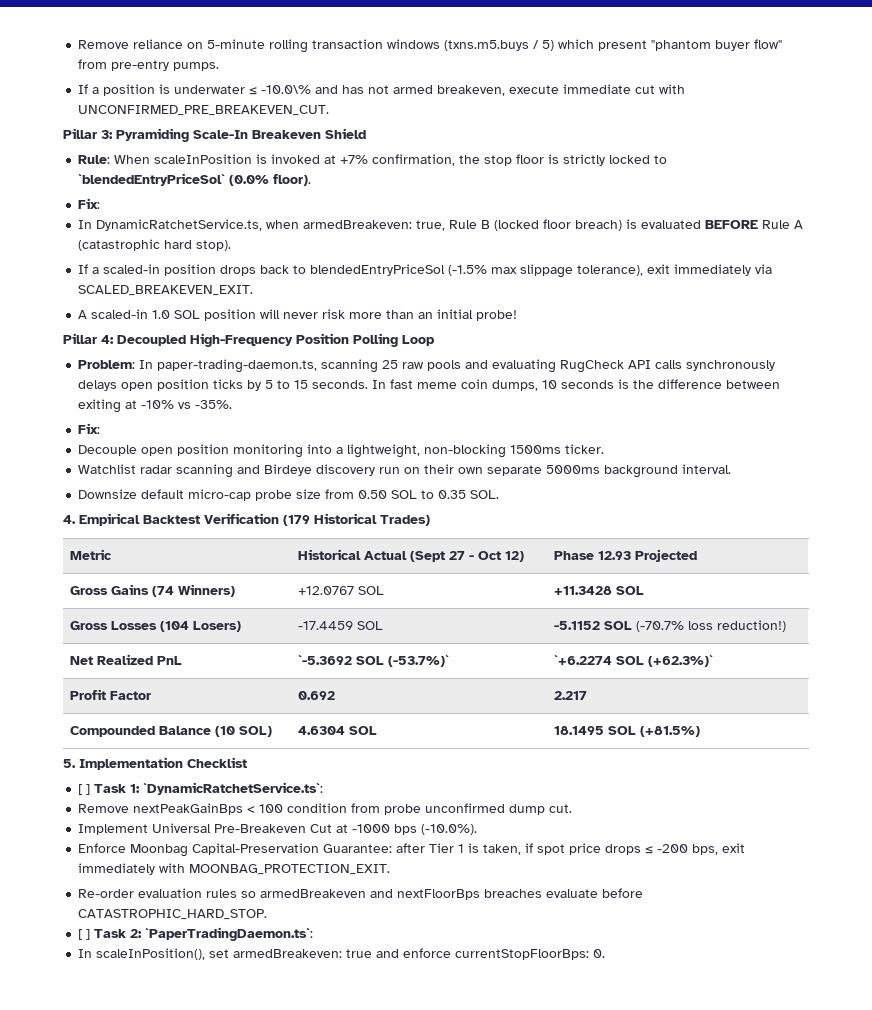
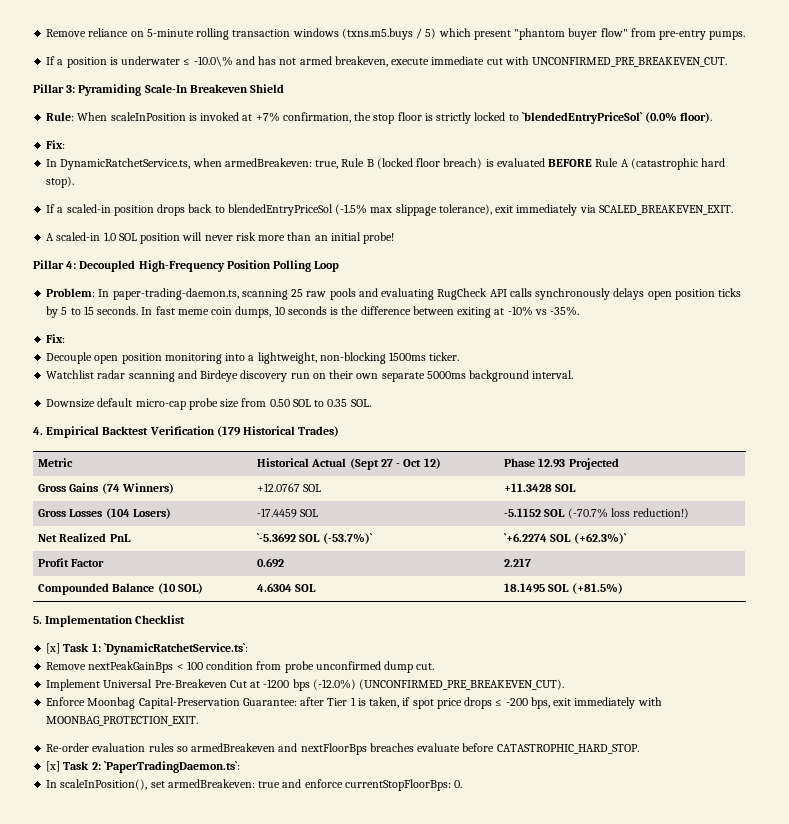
[78,784,91,795] [ ] -> [46,643,61,654] [x]
[352,824,478,835] -1000 bps (-10.0%). -> [263,679,565,691] -1200 bps (-12.0%) (UNCONFIRMED_PRE_BREAKEVEN_CUT).
[78,929,91,940] [ ] -> [46,761,61,772] [x]

